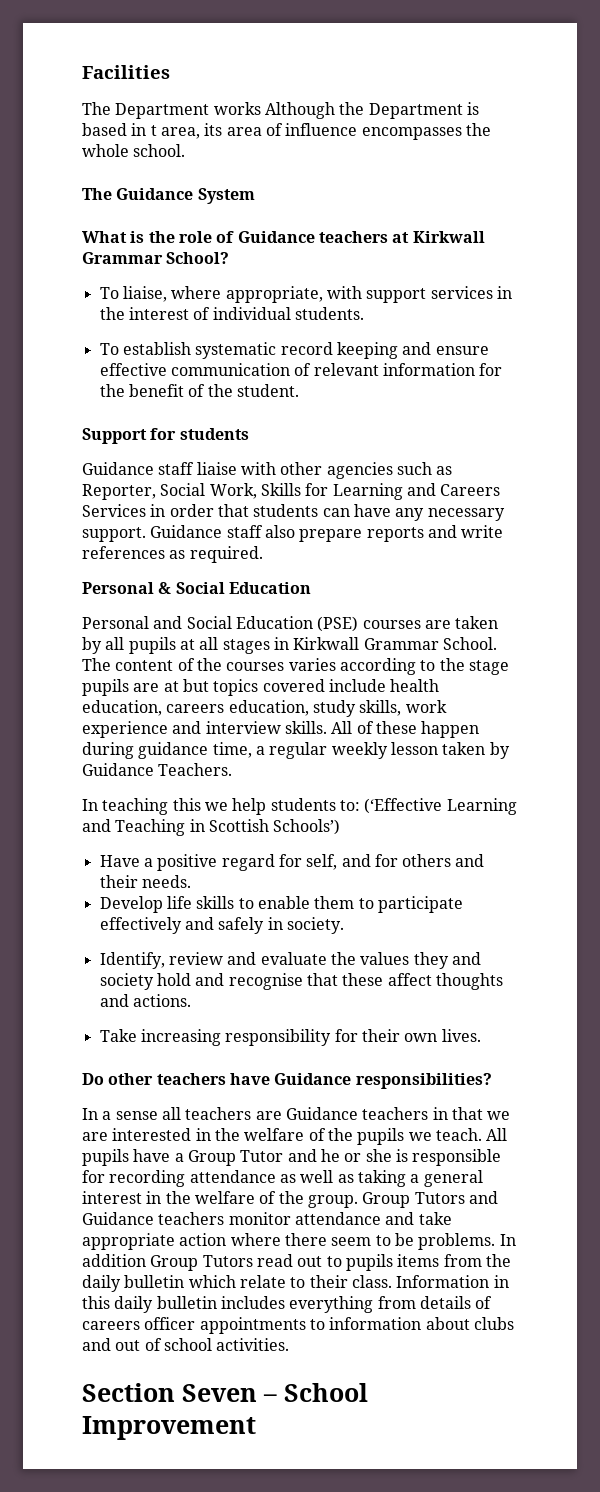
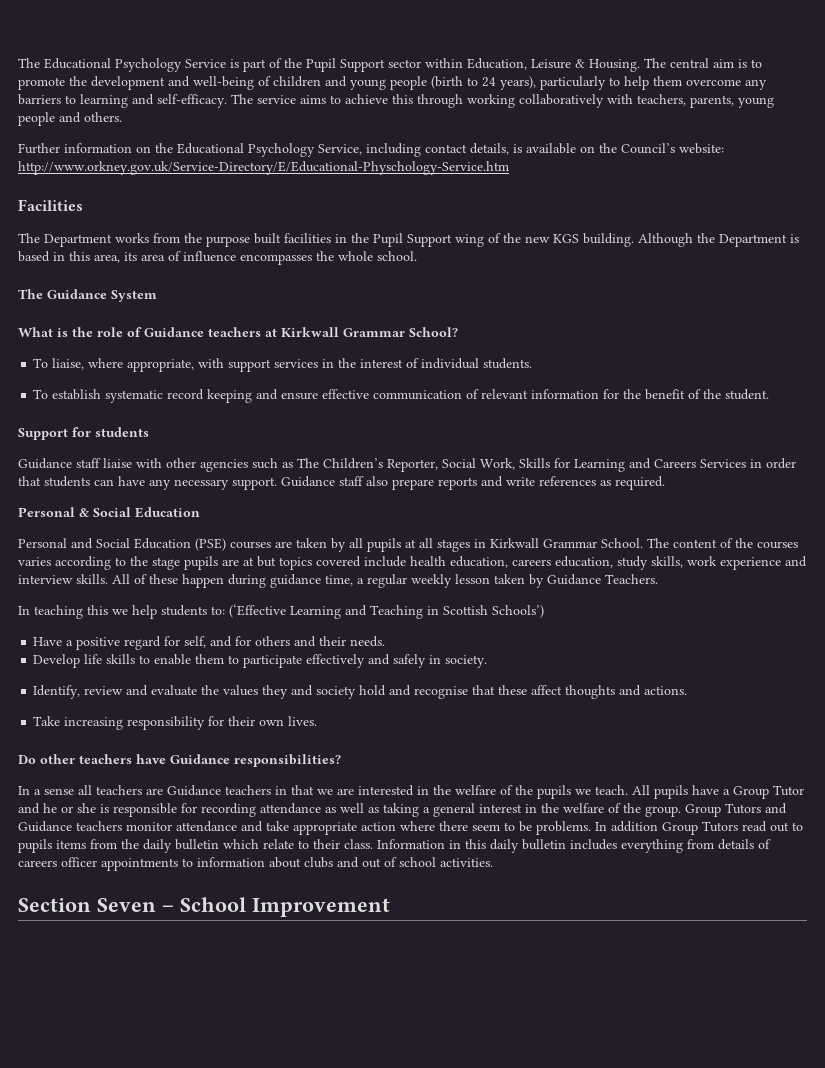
[82,65,170,79] [82,102,261,119] Facilities // The Department works -> [18,58,762,72] [18,76,767,90] [18,94,774,108] [18,112,122,126] [18,143,724,157] [18,161,509,175] [18,199,83,211] [18,233,634,247] The Educational Psychology Service is part of the Pupil Support sector within Education, Leisure & Housing. The central aim is to promote the development and well-being of children and young people (birth to 24 years), particularly to help them overcome any barriers to learning and self-efficacy. The service aims to achieve this through working collaboratively with teachers, parents, young people and others. // Further information on the Educational Psychology Service, including contact details, is available on the Council’s website: http://www.orkney.gov.uk/Service-Directory/E/Educational-Physchology-Service.htm // Facilities // The Department works from the purpose built facilities in the Pupil Support wing of the new KGS building.
[150,125,157,136] t -> [69,251,90,261] this
(453, 470) none -> [297,458,383,469] The Children’s

